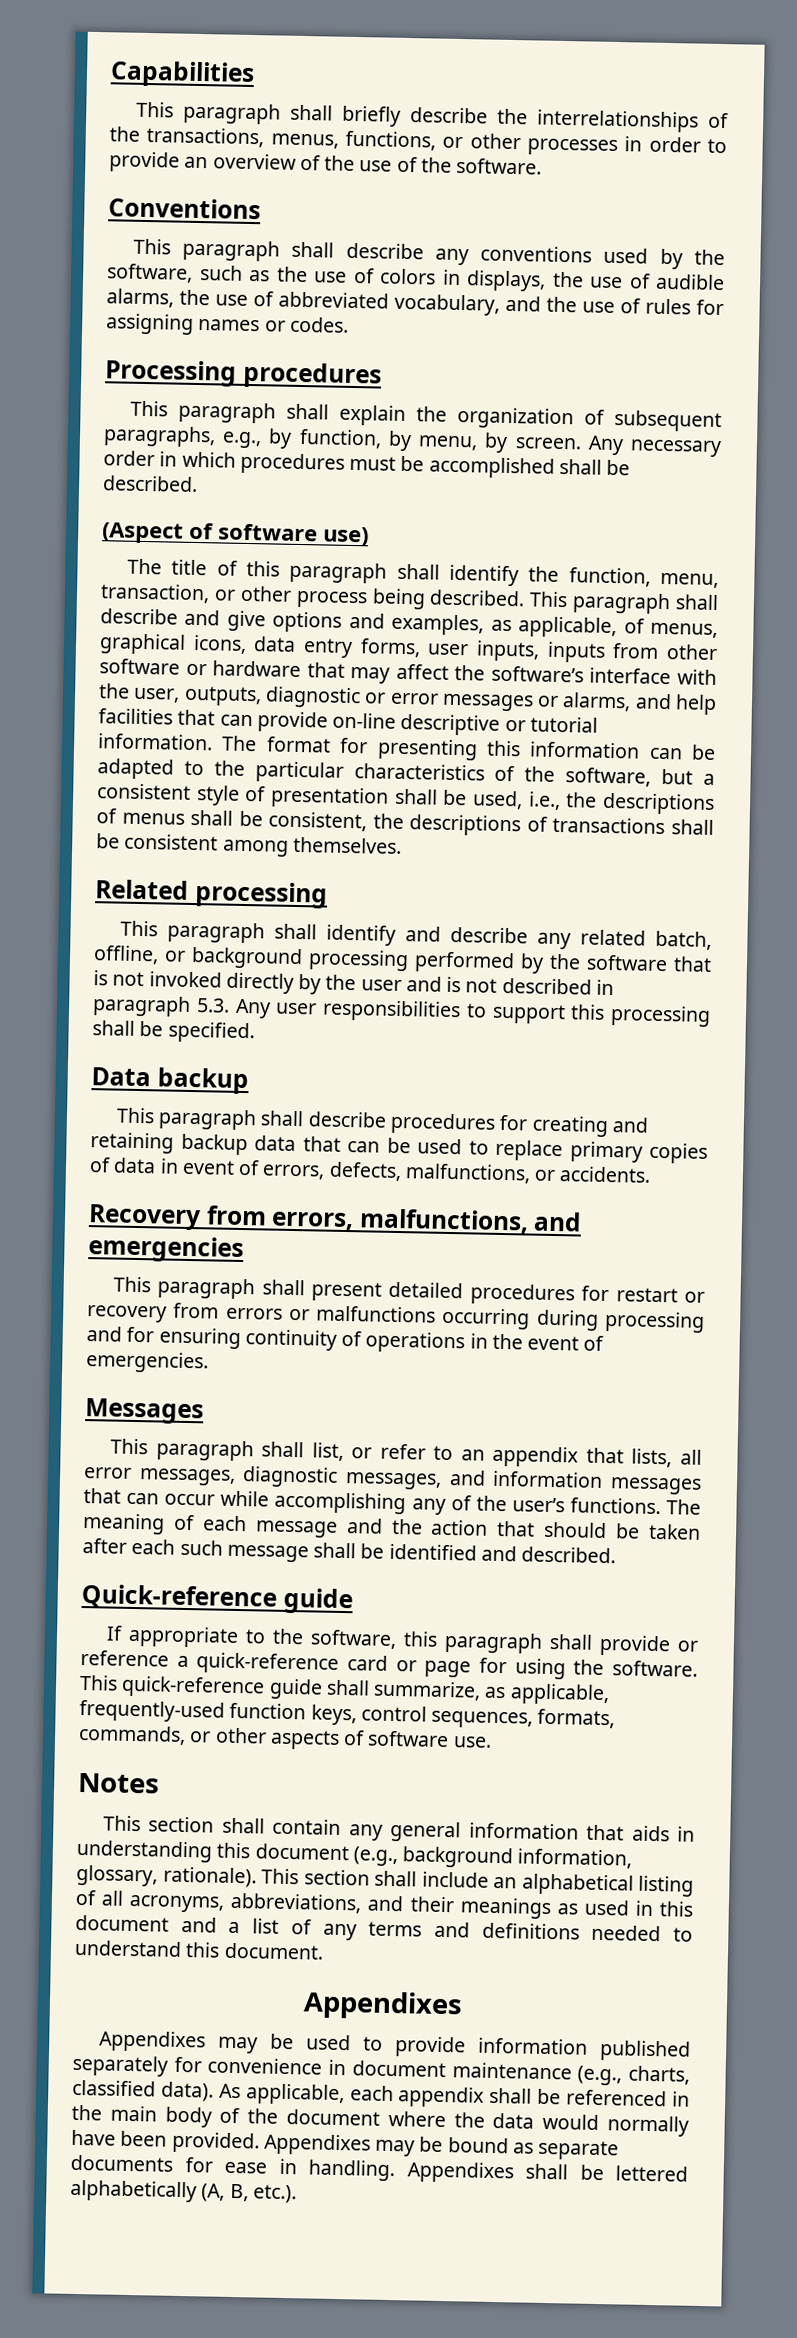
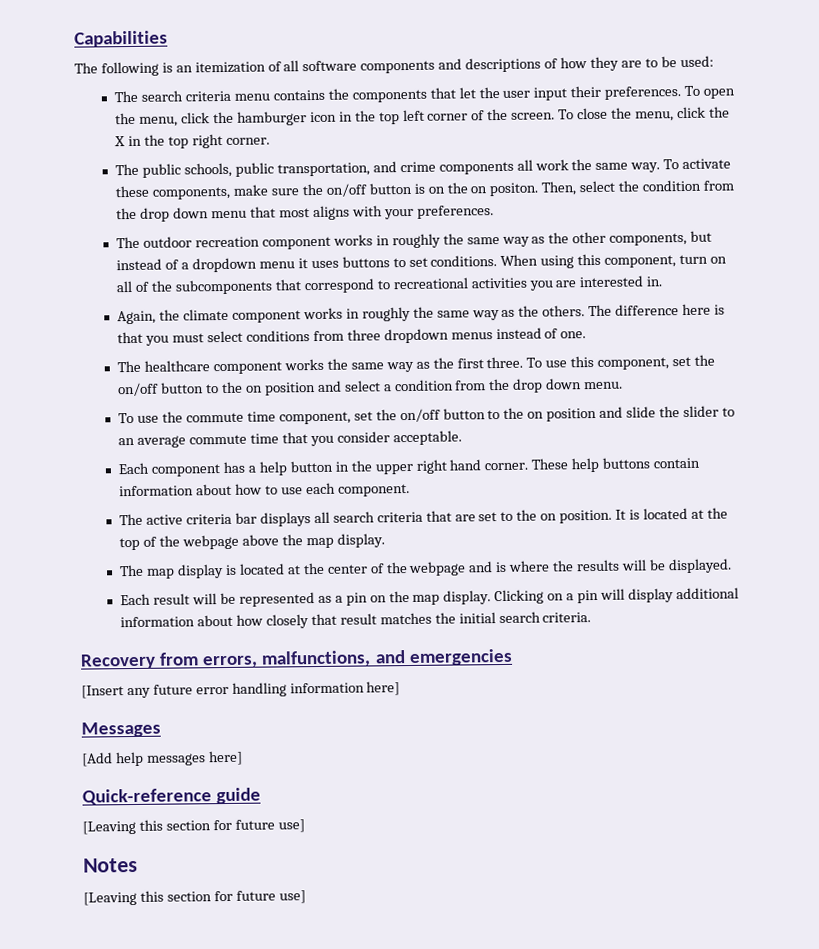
[135,101,729,133] [109,126,727,157] [109,151,543,175] [108,197,261,220] [132,238,726,270] [106,263,725,292] [106,288,724,316] [105,313,349,335] [105,359,382,390] [129,400,722,433] [103,425,722,458] [103,450,631,479] [102,475,198,493] [101,522,369,547] [126,558,719,589] [100,583,719,615] [100,608,719,639] [99,633,718,663] [99,658,717,686] [98,683,717,716] [98,708,598,736] [98,733,716,761] [97,758,716,787] [97,783,716,816] [96,808,714,837] [96,833,402,857] [95,879,328,909] [119,920,713,950] [93,945,712,974] [93,970,614,996] [92,995,711,1027] [92,1020,255,1044] [91,1067,249,1095] [115,1107,649,1138] [90,1132,708,1164] [89,1157,652,1184] This paragraph shall briefly describe the interrelationships of the transactions, menus, functions, or other processes in order to provide an overview of the use of the software. // Conventions // This paragraph shall describe any conventions used by the software, such as the use of colors in displays, the use of audible alarms, the use of abbreviated vocabulary, and the use of rules for assigning names or codes. // Processing procedures // This paragraph shall explain the organization of subsequent paragraphs, e.g., by function, by menu, by screen. Any necessary order in which procedures must be accomplished shall be described. // (Aspect of software use) // The title of this paragraph shall identify the function, menu, transaction, or other process being described. This paragraph shall describe and give options and examples, as applicable, of menus, graphical icons, data entry forms, user inputs, inputs from other software or hardware that may affect the software’s interface with the user, outputs, diagnostic or error messages or alarms, and help facilities that can provide on-line descriptive or tutorial information. The format for presenting this information can be adapted to the particular characteristics of the software, but a consistent style of presentation shall be used, i.e., the descriptions of menus shall be consistent, the descriptions of transactions shall be consistent among themselves. // Related processing // This paragraph shall identify and describe any related batch, offline, or background processing performed by the software that is not invoked directly by the user and is not described in paragraph 5.3. Any user responsibilities to support this processing shall be specified. // Data backup // This paragraph shall describe procedures for creating and retaining backup data that can be used to replace primary copies of data in event of errors, defects, malfunctions, or accidents. -> [74,55,714,77] [114,85,736,103] [115,106,730,127] [114,134,270,149] [115,158,732,178] [115,179,734,200] [116,205,494,222] [116,230,713,250] [116,253,727,273] [116,275,663,295] [117,303,725,325] [117,327,587,346] [117,354,715,375] [117,378,624,397] [118,405,735,425] [118,430,462,448] [118,457,701,477] [119,482,410,497] [119,507,728,527] [119,533,385,551] [119,558,732,579] [120,587,739,607] [120,611,592,629] The following is an itemization of all software components and descriptions of how they are to be used: // The search criteria menu contains the components that let the user input their preferences. To open the menu, click the hamburger icon in the top left corner of the screen. To close the menu, click the X in the top right corner. // The public schools, public transportation, and crime components all work the same way. To activate these components, make sure the on/off button is on the on positon. Then, select the condition from the drop down menu that most aligns with your preferences. // The outdoor recreation component works in roughly the same way as the other components, but instead of a dropdown menu it uses buttons to set conditions. When using this component, turn on all of the subcomponents that correspond to recreational activities you are interested in. // Again, the climate component works in roughly the same way as the others. The difference here is that you must select conditions from three dropdown menus instead of one. // The healthcare component works the same way as the first three. To use this component, set the on/off button to the on position and select a condition from the drop down menu. // To use the commute time component, set the on/off button to the on position and slide the slider to an average commute time that you consider acceptable. // Each component has a help button in the upper right hand corner. These help buttons contain information about how to use each component. // The active criteria bar displays all search criteria that are set to the on position. It is located at the top of the webpage above the map display. // The map display is located at the center of the webpage and is where the results will be displayed. // Each result will be represented as a pin on the map display. Clicking on a pin will display additional information about how closely that result matches the initial search criteria.
[112,1276,706,1306] [87,1302,705,1333] [86,1326,605,1354] [86,1351,209,1374] [85,1398,204,1425] [109,1438,702,1468] [84,1466,702,1495] [83,1488,702,1515] [82,1513,701,1540] [82,1538,617,1564] [81,1584,353,1615] [105,1625,698,1657] [80,1649,699,1680] [79,1674,610,1706] [79,1699,616,1729] [78,1724,492,1750] [77,1772,160,1794] [102,1815,695,1843] [76,1839,633,1869] [76,1864,694,1897] [75,1889,694,1920] [75,1914,693,1942] [74,1939,324,1960] [302,1990,463,2021] [98,2030,691,2062] [72,2054,690,2086] [72,2079,691,2108] [71,2104,689,2137] [71,2129,620,2161] [70,2154,688,2184] [70,2179,297,2204] This paragraph shall present detailed procedures for restart or recovery from errors or malfunctions occurring during processing and for ensuring continuity of operations in the event of emergencies. // Messages // This paragraph shall list, or refer to an appendix that lists, all error messages, diagnostic messages, and information messages that can occur while accomplishing any of the user’s functions. The meaning of each message and the action that should be taken after each such message shall be identified and described. // Quick-reference guide // If appropriate to the software, this paragraph shall provide or reference a quick-reference card or page for using the software. This quick-reference guide shall summarize, as applicable, frequently-used function keys, control sequences, formats, commands, or other aspects of software use. // Notes // This section shall contain any general information that aids in understanding this document (e.g., background information, glossary, rationale). This section shall include an alphabetical listing of all acronyms, abbreviations, and their meanings as used in this document and a list of any terms and definitions needed to understand this document. // Appendixes // Appendixes may be used to provide information published separately for convenience in document maintenance (e.g., charts, classified data). As applicable, each appendix shall be referenced in the main body of the document where the data would normally have been provided. Appendixes may be bound as separate documents for ease in handling. Appendixes shall be lettered alphabetically (A, B, etc.). -> [81,681,401,699] [81,721,161,738] [81,750,243,767] [82,787,262,805] [82,819,305,835] [83,857,138,873] [83,890,306,906] [Insert any future error handling information here] // Messages // [Add help messages here] // Quick-reference guide // [Leaving this section for future use] // Notes // [Leaving this section for future use]

